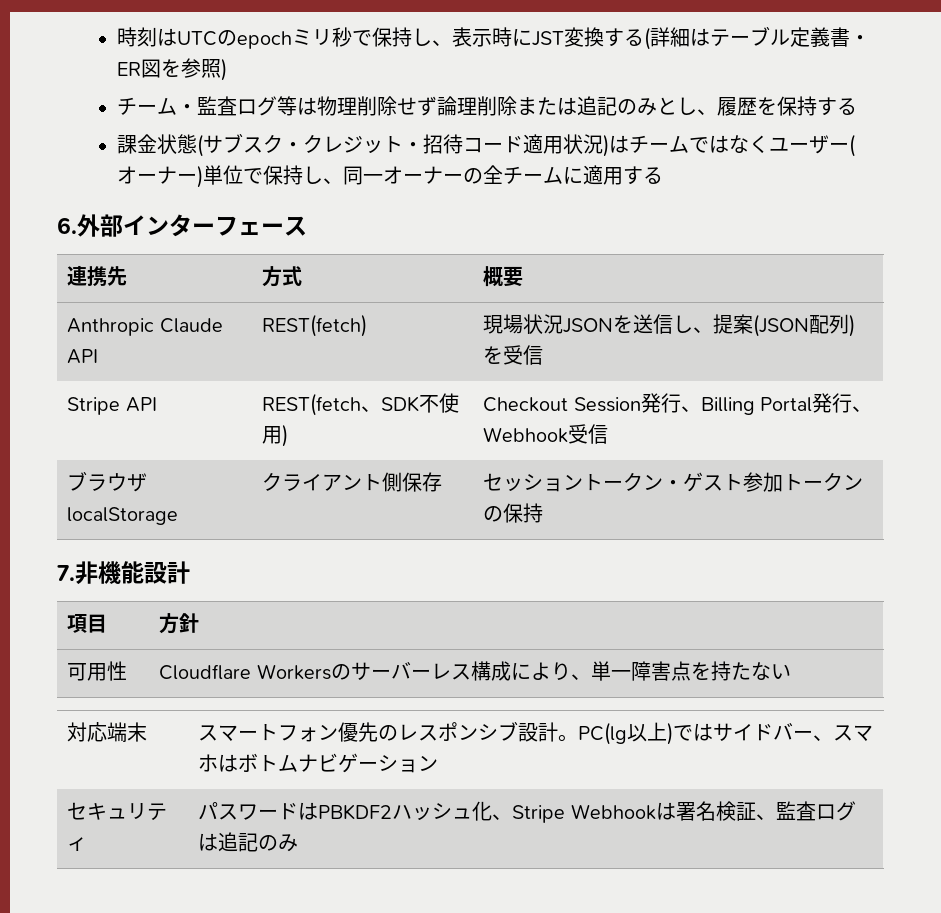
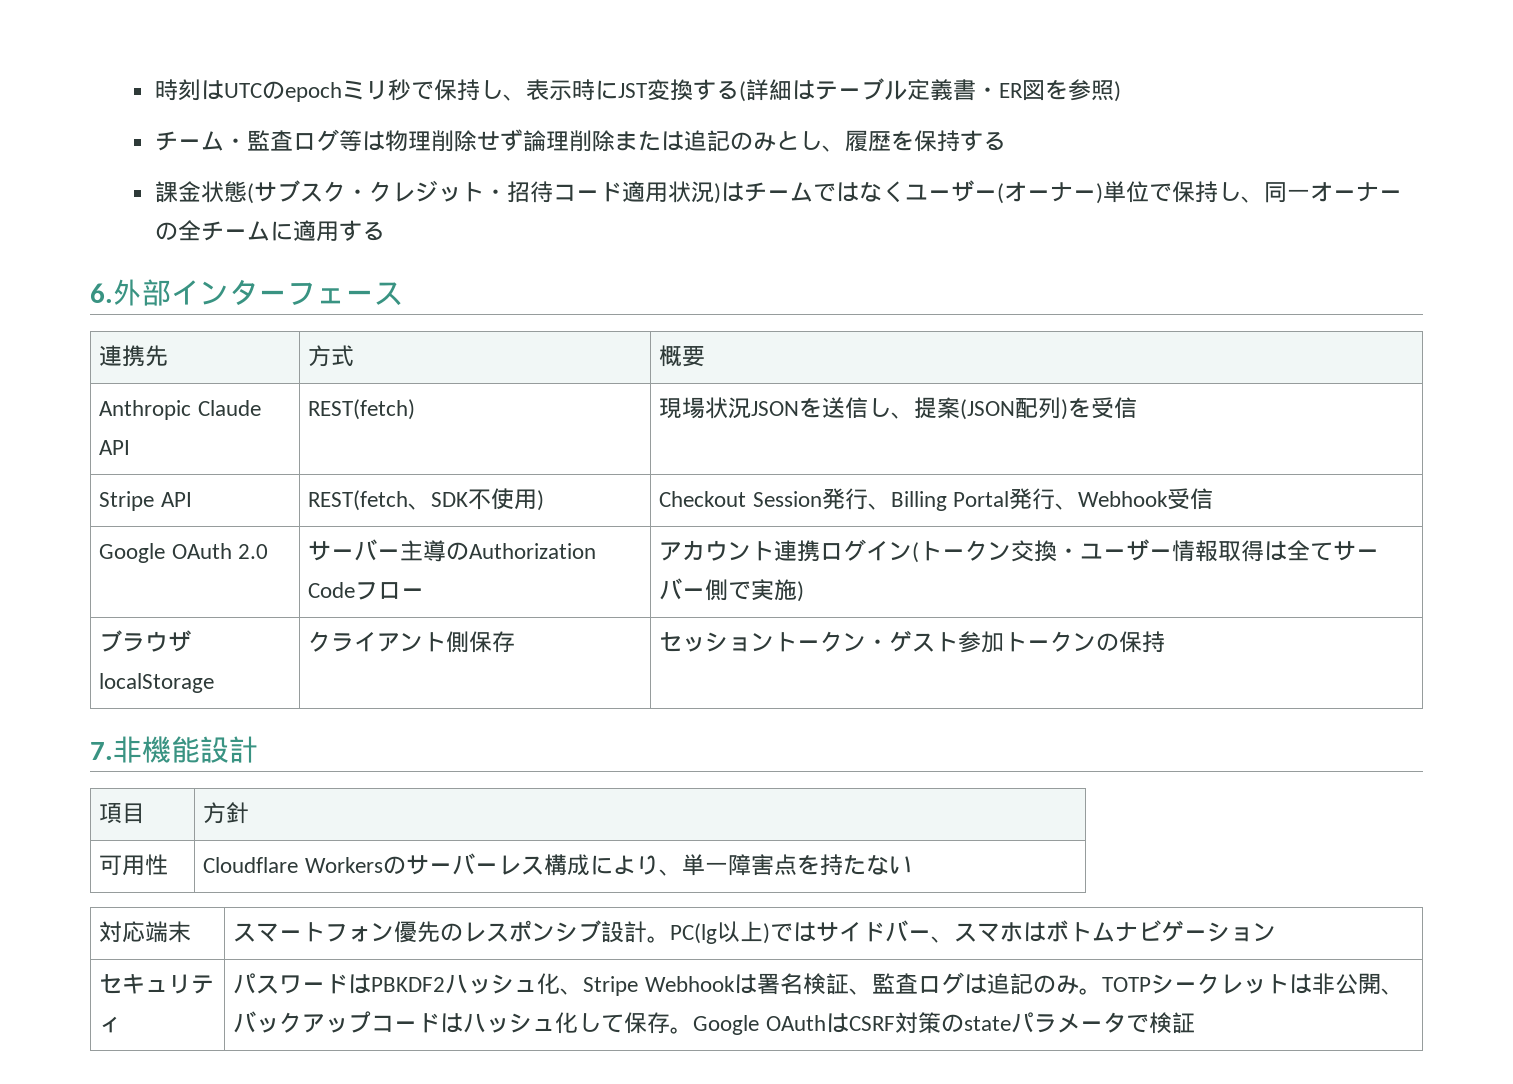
(609, 434) none -> [99,543,268,563] [308,539,597,562] [308,581,425,600] [659,539,1380,563] [659,578,805,602] // Google OAuth 2.0 | サーバー主導のAuthorization Codeフロー | アカウント連携ログイン(トークン交換・ユーザー情報取得は全てサーバー側で実施)
(299, 843) none -> [1078,973,1404,995] [233,1011,1195,1035] 。TOTPシークレットは非公開、バックアップコードはハッシュ化して保存。Google OAuthはCSRF対策のstateパラメータで検証

